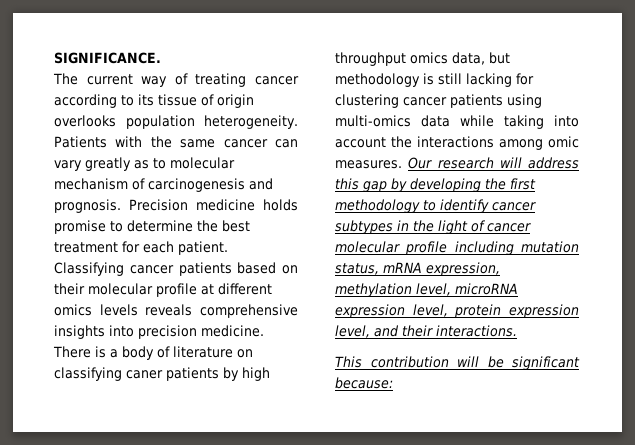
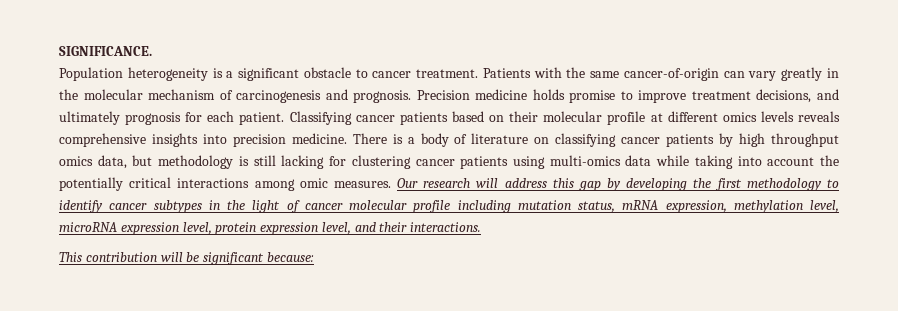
[53,73,299,87] [54,94,254,108] [54,115,299,129] The current way of treating cancer according to its tissue of origin overlooks population heterogeneity. -> [59,67,479,81] Population heterogeneity is a significant obstacle to cancer treatment.
[223,139,268,148] cancer -> [623,68,719,81] cancer-of-origin
[134,158,166,169] as to -> [826,68,839,78] [59,89,78,100] in the
[127,220,250,232] [54,242,118,253] determine the best treatment -> [638,89,839,103] [59,111,182,125] improve treatment decisions, and ultimately prognosis
[126,370,163,379] caner -> [621,137,661,144] cancer
(412, 142) none -> [59,177,172,191] potentially critical

